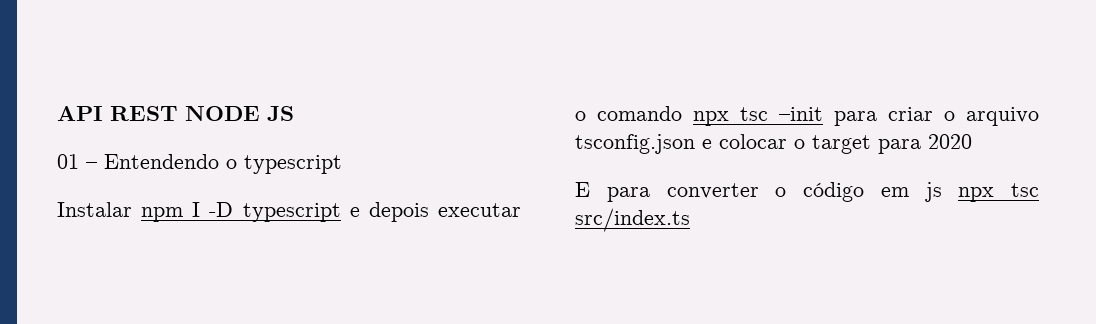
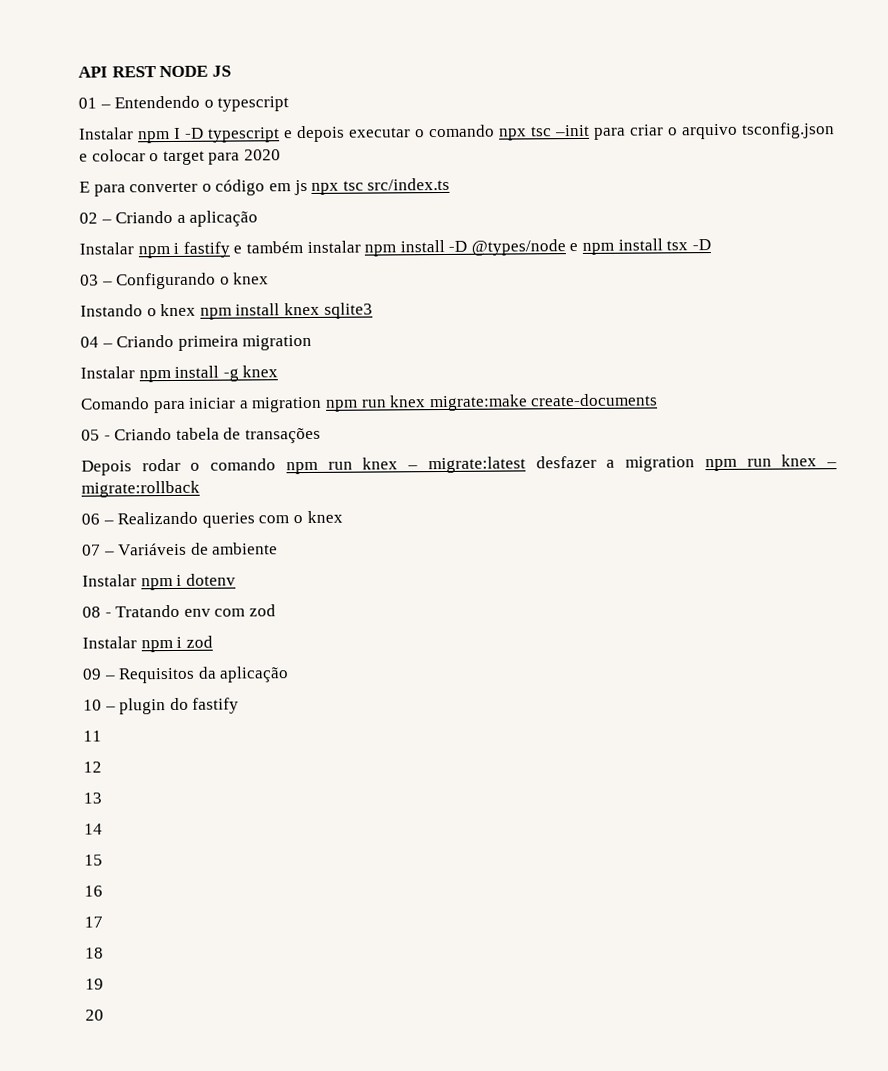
(690, 220) none -> [79,210,259,227] [79,238,711,259] [80,272,270,290] [80,302,373,320] [80,334,313,351] [80,365,279,383] [80,393,659,414] [81,427,321,444] [81,454,838,476] [81,480,200,498] [81,510,343,528] [82,542,279,556] [82,573,236,591] [82,604,276,618] [82,635,213,653] [82,666,290,684] [83,697,240,715] [83,730,102,742] [83,761,102,773] [83,792,102,804] [84,823,103,835] [84,854,103,866] [84,885,103,897] [84,916,103,928] [85,947,104,959] [85,978,104,990] [85,1009,104,1021] // 02 – Criando a aplicação // Instalar npm i fastify e também instalar npm install -D @types/node e npm install tsx -D // 03 – Configurando o knex // Instando o knex npm install knex sqlite3 // 04 – Criando primeira migration // Instalar npm install -g knex // Comando para iniciar a migration npm run knex migrate:make create-documents // 05 - Criando tabela de transações // Depois rodar o comando npm run knex – migrate:latest desfazer a migration npm run knex – migrate:rollback // 06 – Realizando queries com o knex // 07 – Variáveis de ambiente // Instalar npm i dotenv // 08 - Tratando env com zod // Instalar npm i zod // 09 – Requisitos da aplicação // 10 – plugin do fastify // 11 // 12 // 13 // 14 // 15 // 16 // 17 // 18 // 19 // 20

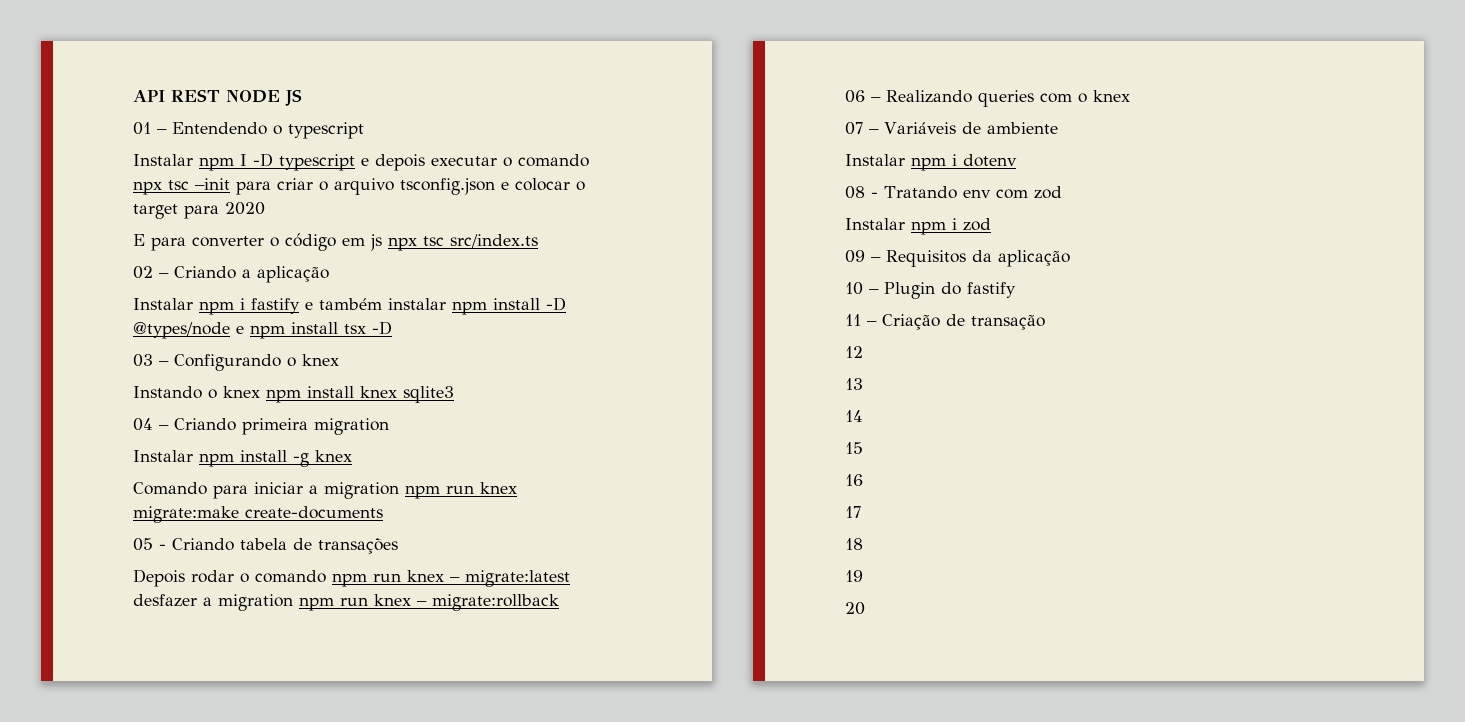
[119,698,167,715] plugin -> [884,282,935,299] Plugin
(102, 736) none -> [867,314,1045,330] – Criação de transação

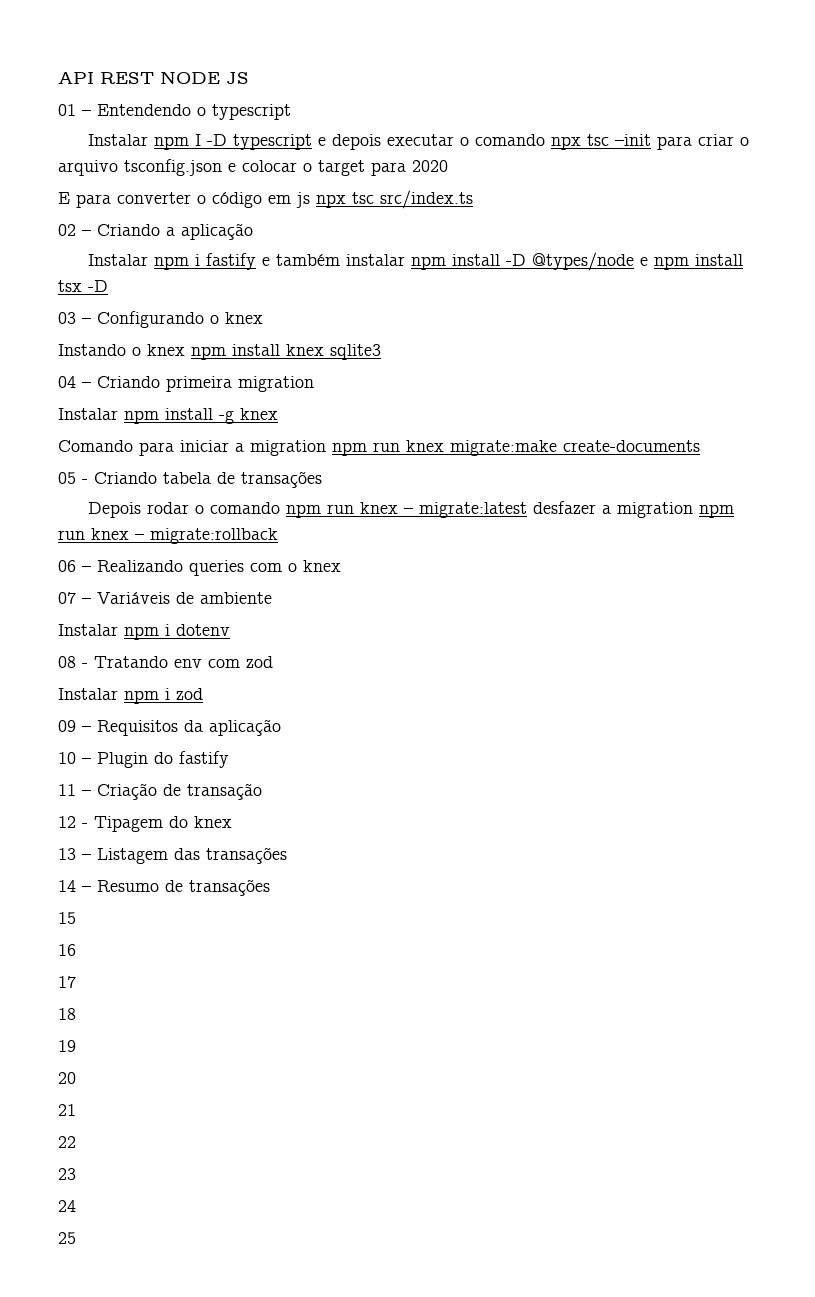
[845,378,863,390] [845,410,863,422] // 13 // 14 -> [82,816,232,832] [58,847,287,864] [58,879,270,896] - Tipagem do knex // 13 – Listagem das transações // 14 – Resumo de transações
(865, 608) none -> [58,1104,76,1116] [58,1136,76,1148] [58,1168,76,1180] [58,1200,76,1212] [58,1232,76,1244] // 21 // 22 // 23 // 24 // 25

